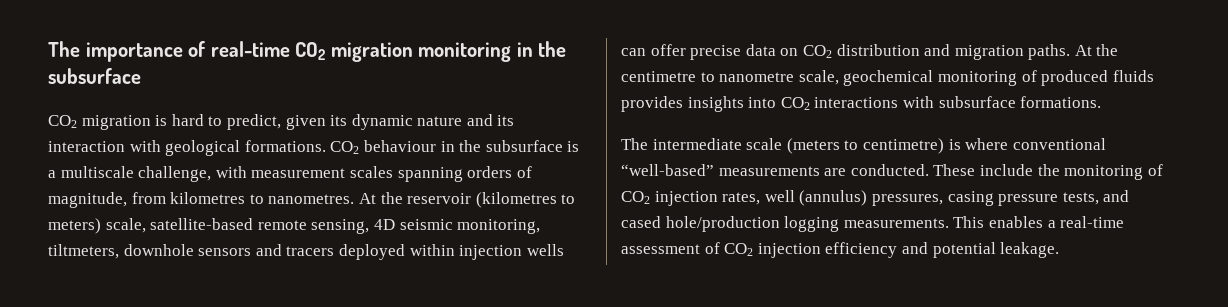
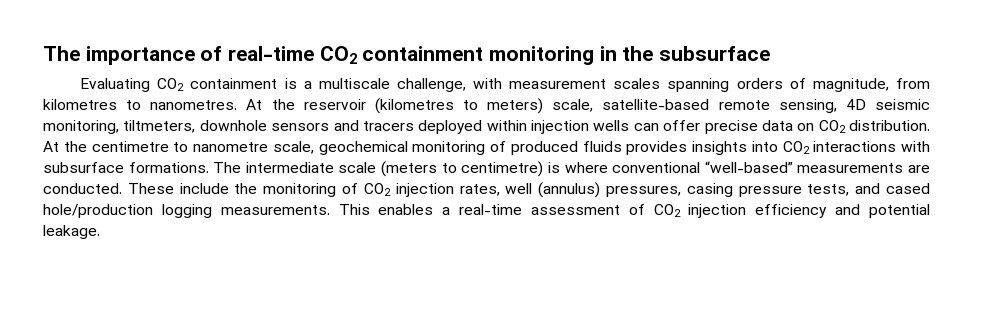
[330,42,413,62] migration -> [362,46,484,61] containment
[48,114,515,130] [48,140,563,156] CO2 migration is hard to predict, given its dynamic nature and its interaction with geological formations. CO2 behaviour in the subsurface -> [80,78,278,92] Evaluating CO2 containment
[836,44,1071,60] distribution and migration paths. -> [849,120,930,131] distribution.
(1102, 102) // -> (209, 167) none

